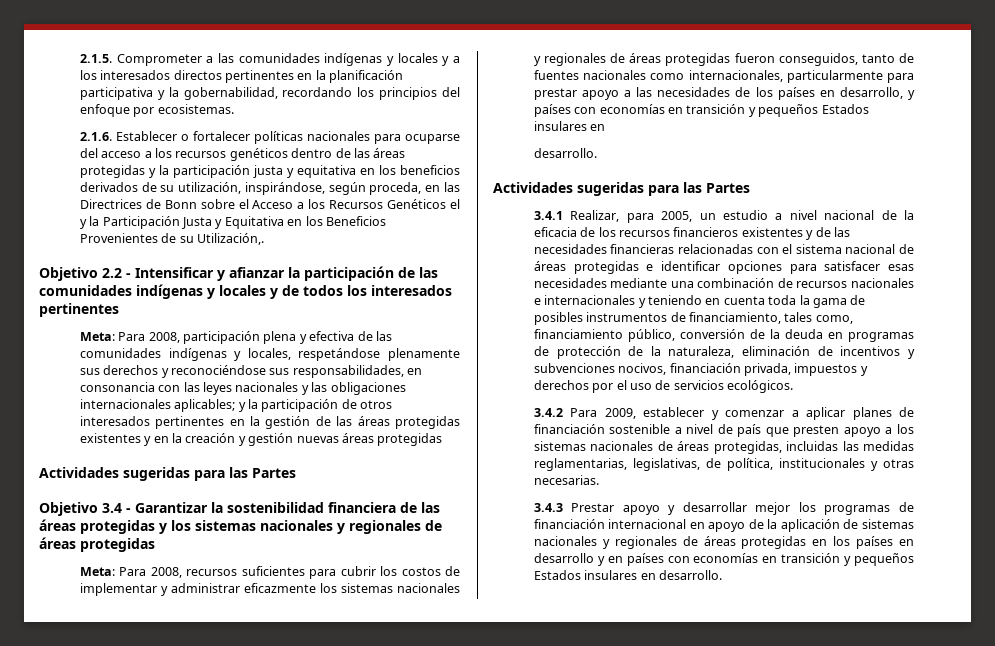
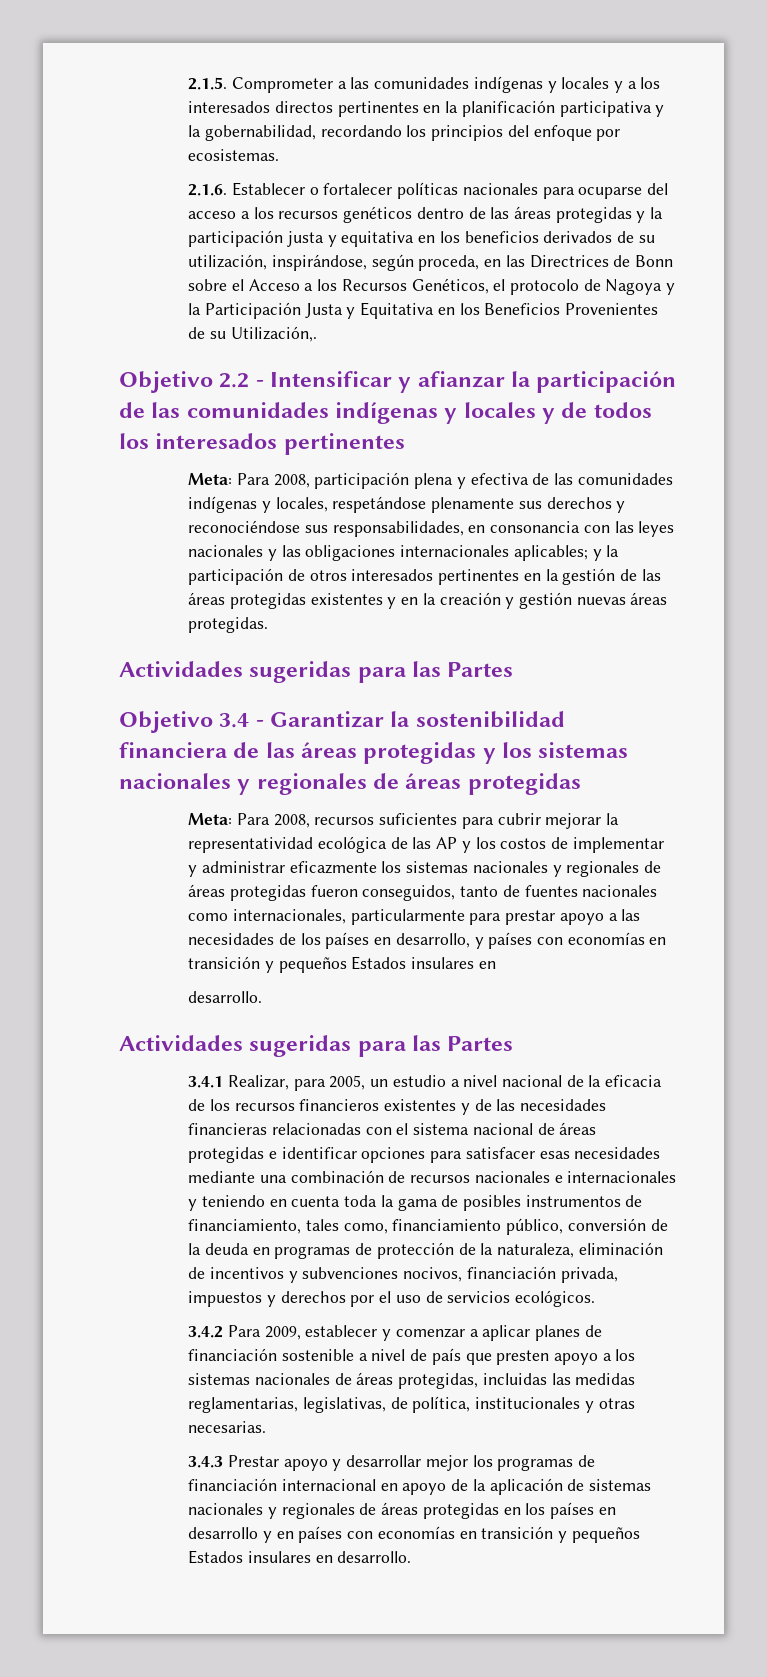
[387,199,461,209] Genéticos el -> [411,278,663,295] Genéticos, el protocolo de Nagoya
[377,433,443,446] protegidas -> [188,617,269,633] protegidas.
(376, 571) none -> [545,813,620,829] [188,836,471,853] mejorar la representatividad ecológica de las AP y

